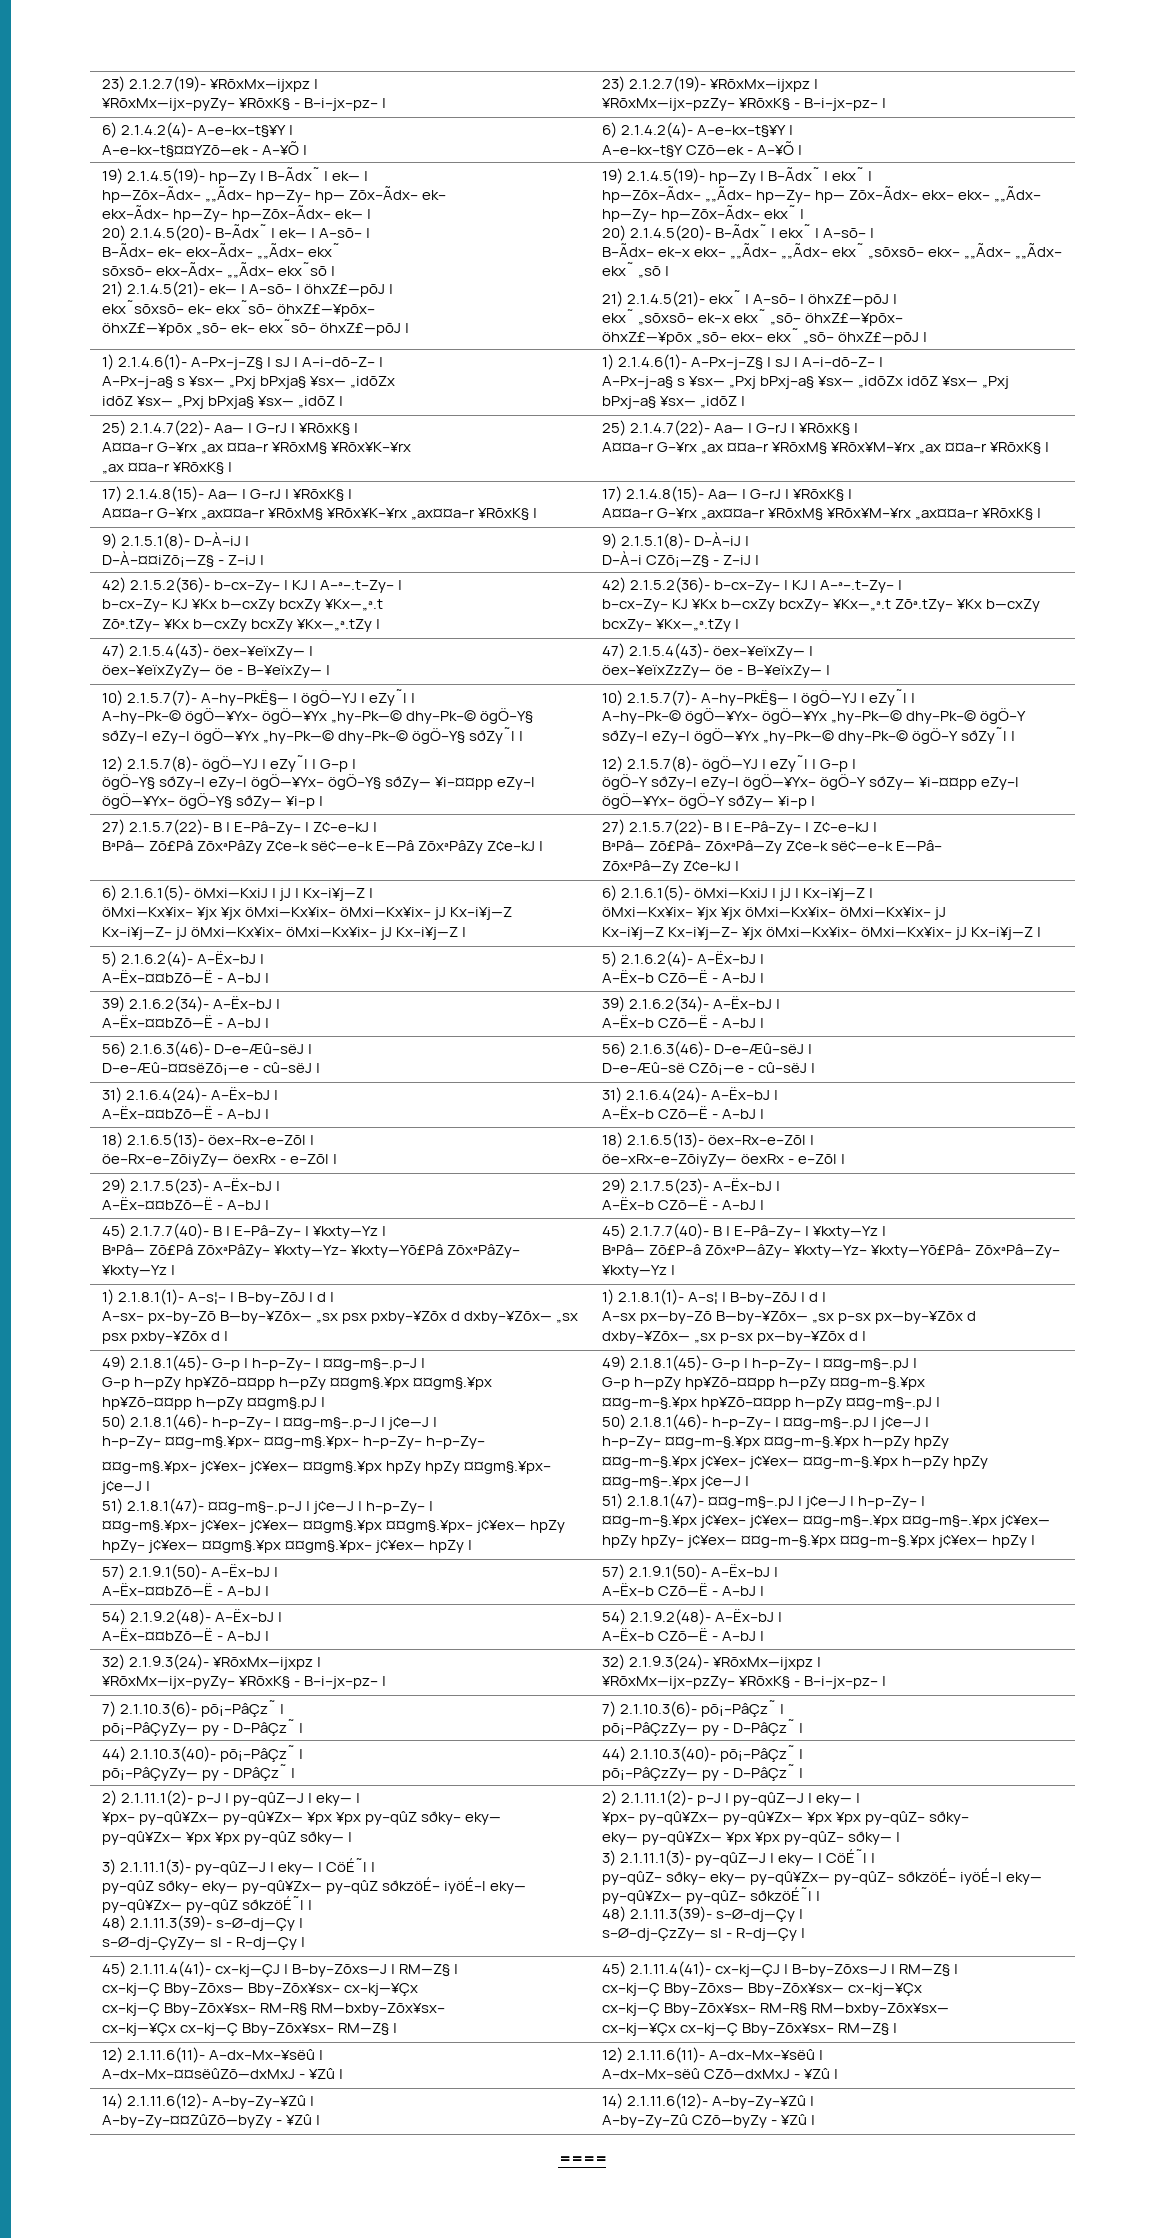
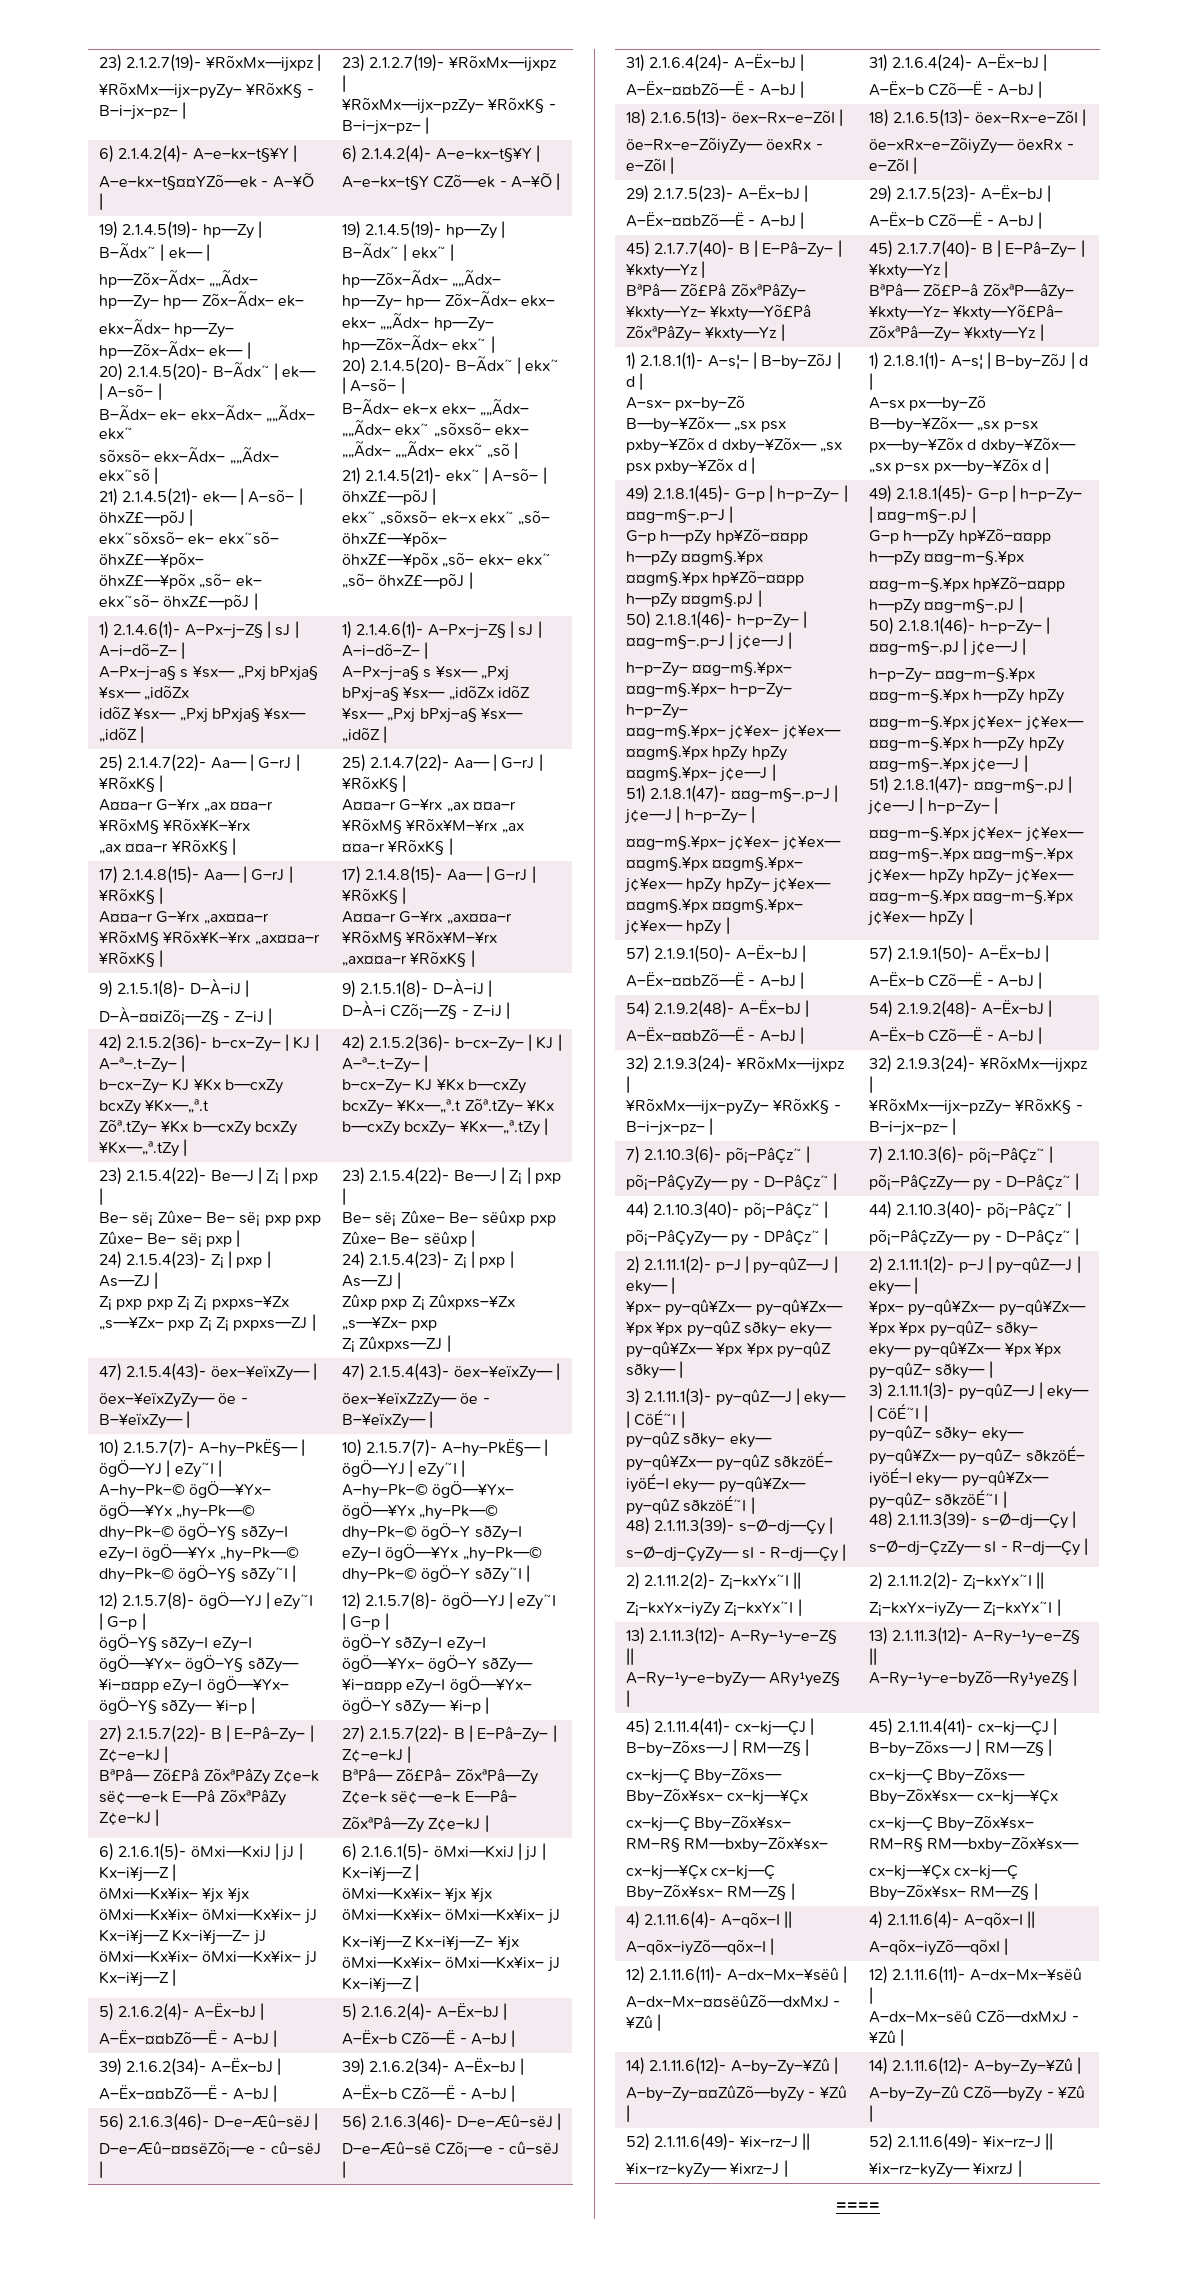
(739, 624) none -> [98,1167,318,1185] [98,1188,103,1205] [98,1210,321,1226] [98,1230,241,1247] [98,1251,271,1269] [98,1272,159,1289] [98,1296,289,1310] [98,1314,316,1331] [341,1167,561,1185] [341,1188,346,1205] [341,1210,556,1226] [341,1230,475,1247] [341,1251,514,1269] [341,1272,402,1289] [341,1294,515,1310] [341,1317,438,1331] [341,1335,451,1352] // 23) 2.1.5.4(22)- Be—J | Z¡ | pxp | // Be– së¡ Zûxe– Be– së¡ pxp pxp Zûxe– Be– së¡ pxp | // 24) 2.1.5.4(23)- Z¡ | pxp | As—ZJ | // Z¡ pxp pxp Z¡ Z¡ pxpxs–¥Zx „s—¥Zx– pxp Z¡ Z¡ pxpxs—ZJ | | 23) 2.1.5.4(22)- Be—J | Z¡ | pxp | // Be– së¡ Zûxe– Be– sëûxp pxp Zûxe– Be– sëûxp | // 24) 2.1.5.4(23)- Z¡ | pxp | As—ZJ | // Zûxp pxp Z¡ Zûxpxs–¥Zx „s—¥Zx– pxp // Z¡ Zûxpxs—ZJ |
(805, 1933) none -> [625,1572,801,1590] [625,1599,802,1617] [868,1572,1044,1590] [868,1599,1061,1617] [625,1627,837,1645] [625,1648,634,1665] [625,1672,841,1687] [625,1690,630,1707] [868,1627,1080,1645] [868,1648,877,1665] [868,1669,1078,1687] // 2) 2.1.11.2(2)- Z¡–kxYx˜I || // Z¡–kxYx–iyZy Z¡–kxYx˜I | | 2) 2.1.11.2(2)- Z¡–kxYx˜I || // Z¡–kxYx–iyZy— Z¡–kxYx˜I | // 13) 2.1.11.3(12)- A–Ry–¹y–e–Z§ || // A–Ry–¹y–e–byZy— ARy¹yeZ§ | | 13) 2.1.11.3(12)- A–Ry–¹y–e–Z§ || // A–Ry–¹y–e–byZõ—Ry¹yeZ§ |
(897, 2028) none -> [625,1911,792,1929] [625,1938,775,1956] [868,1911,1035,1929] [868,1938,1009,1956] // 4) 2.1.11.6(4)- A–qõx–I || // A–qõx–iyZõ—qõx–I | | 4) 2.1.11.6(4)- A–qõx–I || // A–qõx–iyZõ—qõxI |
(815, 2120) none -> [625,2133,810,2151] [625,2160,788,2178] [868,2133,1053,2151] [868,2160,1022,2178] // 52) 2.1.11.6(49)- ¥ix–rz–J || // ¥ix–rz–kyZy— ¥ixrz–J | | 52) 2.1.11.6(49)- ¥ix–rz–J || // ¥ix–rz–kyZy— ¥ixrzJ |

